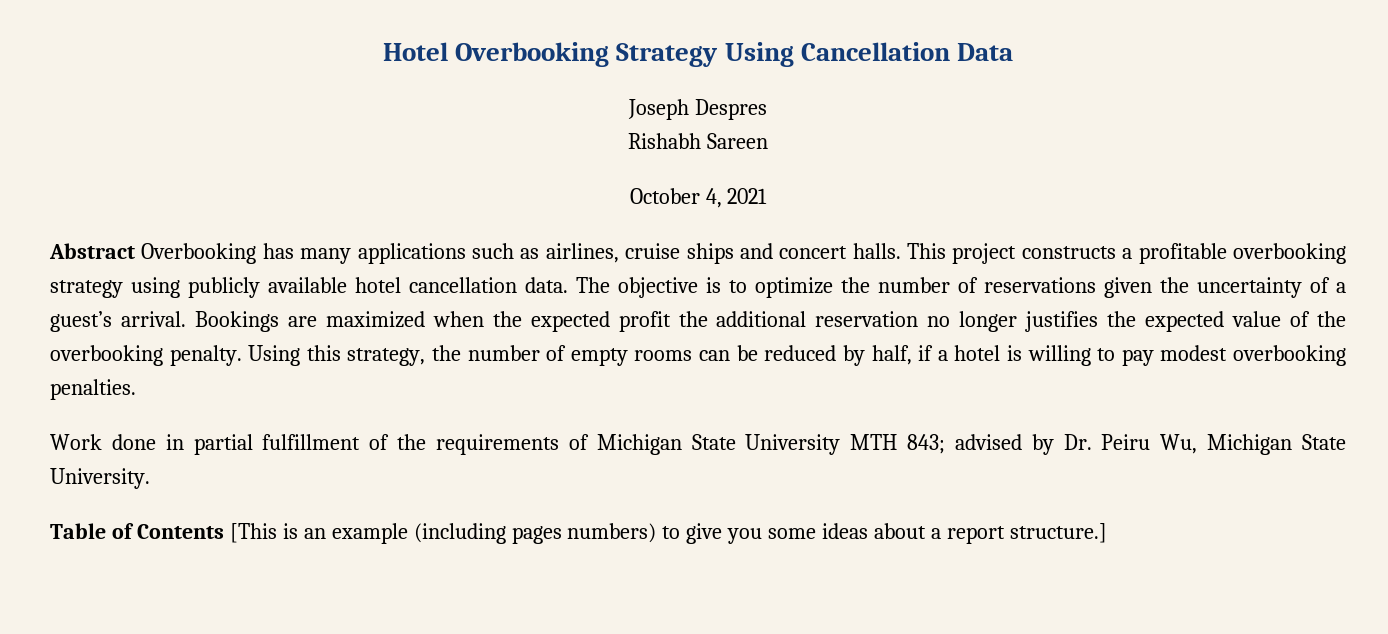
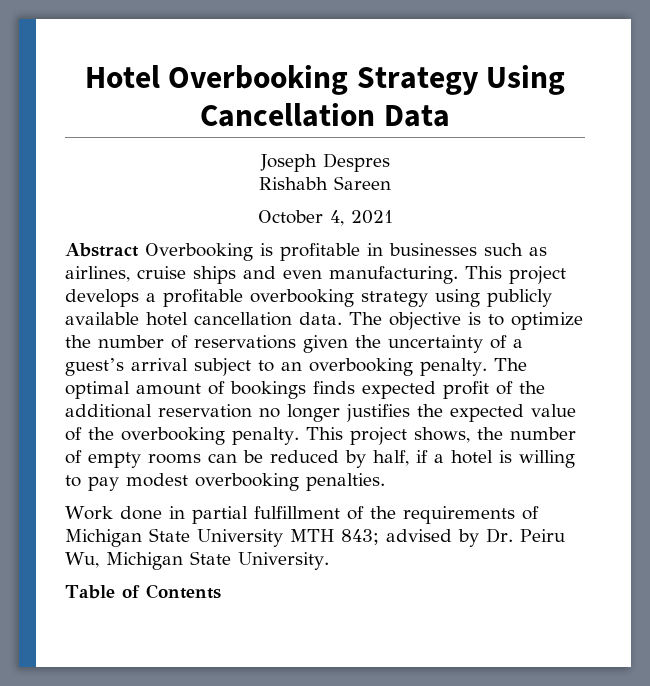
[262,243,466,264] has many applications -> [260,243,477,261] is profitable in businesses
[779,243,1116,264] concert halls. This project constructs -> [283,266,566,284] [65,289,139,307] even manufacturing. This project develops
[120,311,522,332] arrival. Bookings are maximized when the -> [131,358,527,376] [65,381,355,399] arrival subject to an overbooking penalty. The optimal amount of bookings finds
(671, 321) none -> [496,381,513,395] of
[248,345,426,366] Using this strategy, -> [305,427,470,445] This project shows,
[229,523,1107,544] [This is an example (including pages numbers) to give you some ideas about a report structure.] -> (221, 591) none

